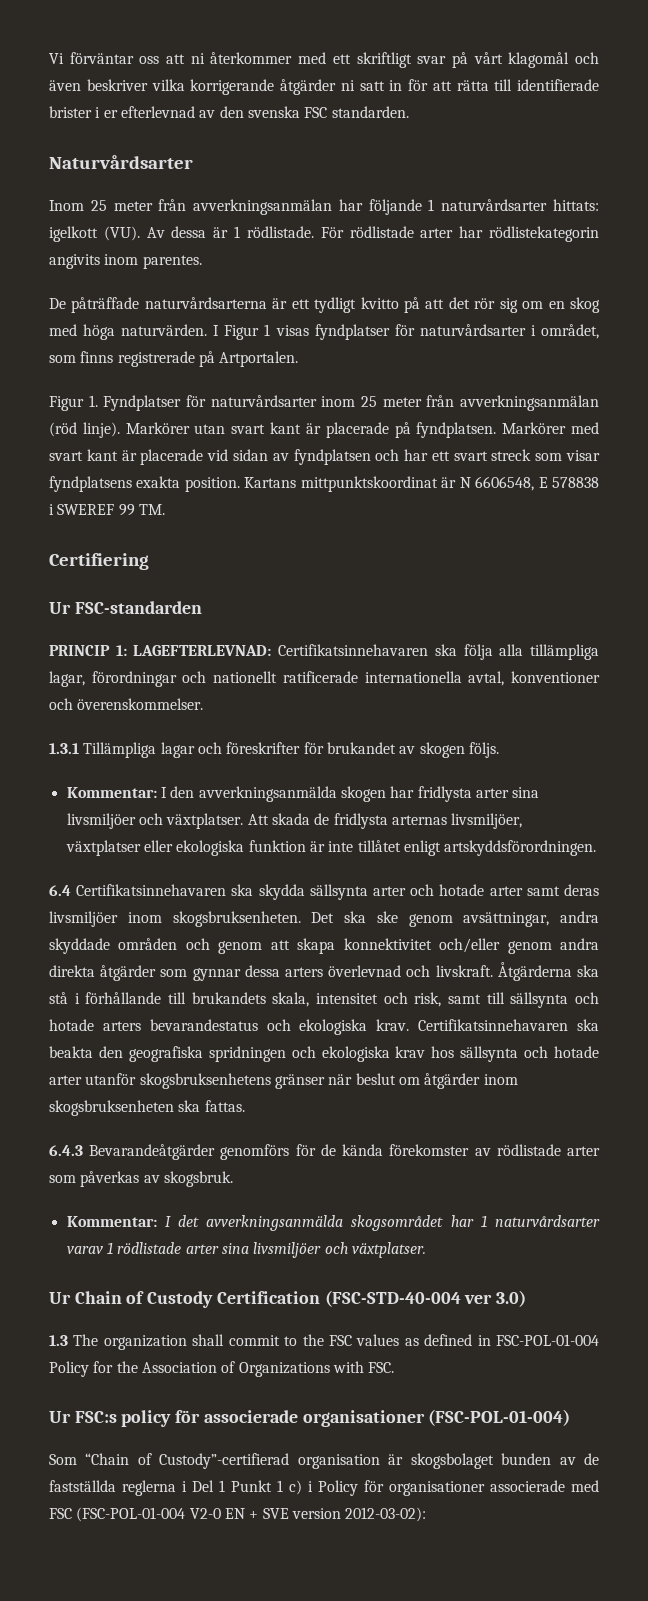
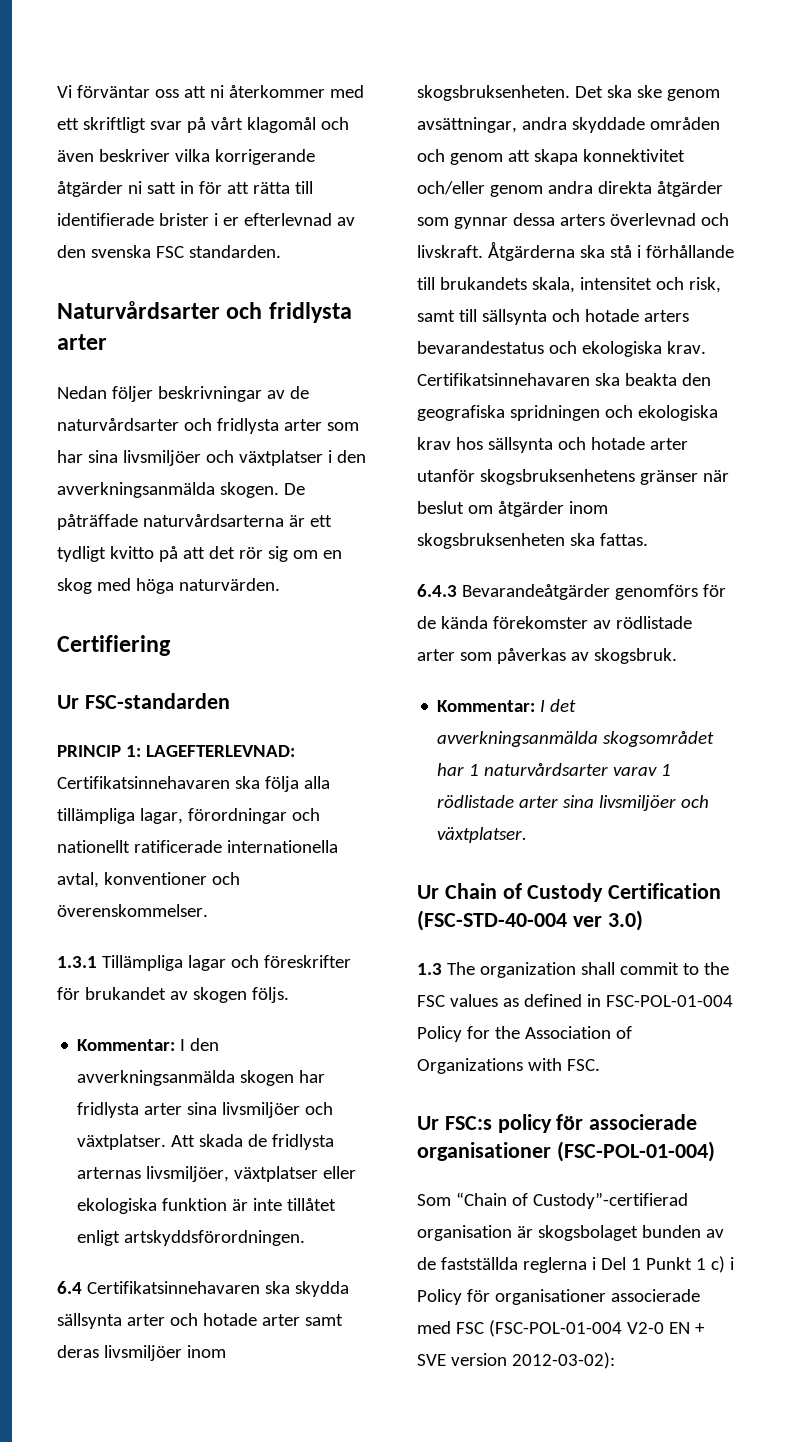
[49,199,599,215] [49,226,599,242] [49,254,202,269] // Inom 25 meter från avverkningsanmälan har följande 1 naturvårdsarter hittats: igelkott (VU). Av dessa är 1 rödlistade. För rödlistade arter har rödlistekategorin angivits inom parentes. // -> [226,302,352,323] [57,334,107,350] [57,386,309,402] [57,418,359,434] [57,450,366,466] [57,482,279,498] och fridlysta arter // Nedan följer beskrivningar av de naturvårdsarter och fridlysta arter som har sina livsmiljöer och växtplatser i den avverkningsanmälda skogen.
[213,324,599,340] [49,351,299,367] [49,395,599,411] [49,422,599,438] [49,449,600,465] [49,476,600,492] [49,504,165,516] I Figur 1 visas fyndplatser för naturvårdsarter i området, som finns registrerade på Artportalen. // Figur 1. Fyndplatser för naturvårdsarter inom 25 meter från avverkningsanmälan (röd linje). Markörer utan svart kant är placerade på fyndplatsen. Markörer med svart kant är placerade vid sidan av fyndplatsen och har ett svart streck som visar fyndplatsens exakta position. Kartans mittpunktskoordinat är N 6606548, E 578838 i SWEREF 99 TM. -> (280, 584) none

